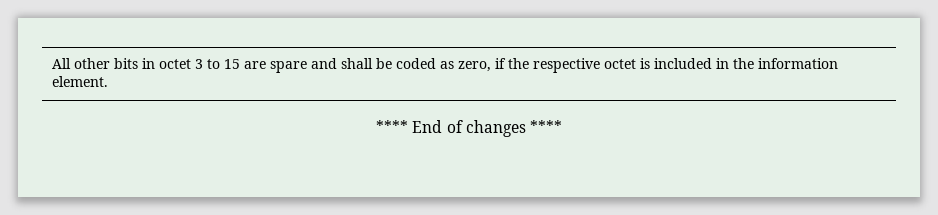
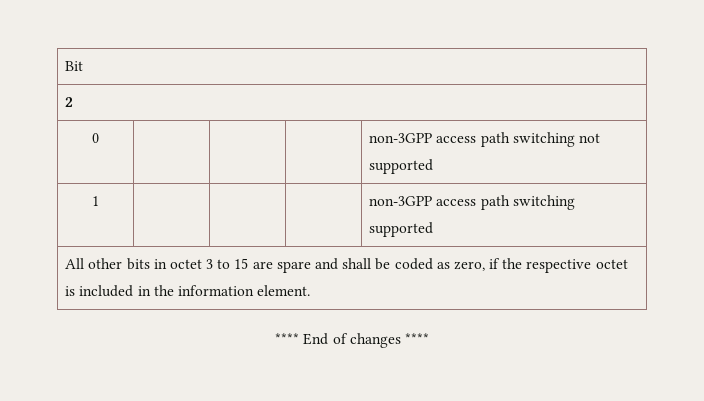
(51, 63) none -> [65,61,84,71] [65,97,74,107] [92,133,99,143] [369,132,600,147] [369,159,434,174] [92,196,99,206] [369,195,575,210] [369,222,434,237] Bit // 2 // 0 | | | | non-3GPP access path switching not supported // 1 | | | | non-3GPP access path switching supported //

